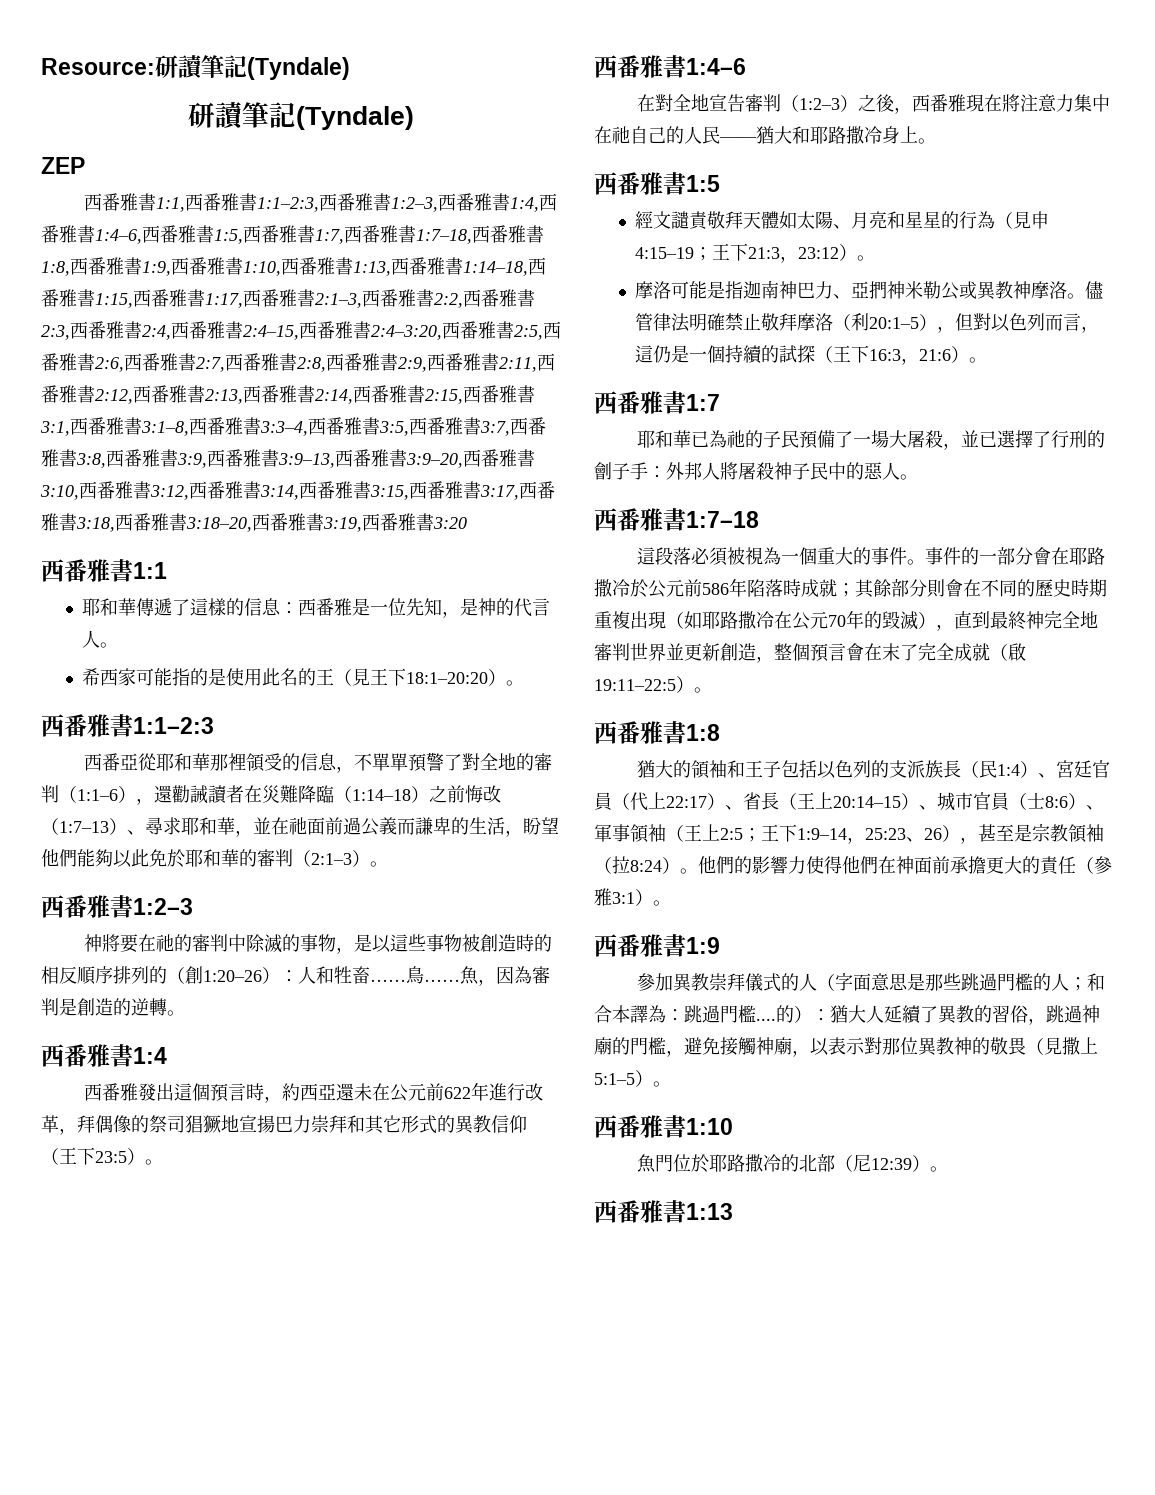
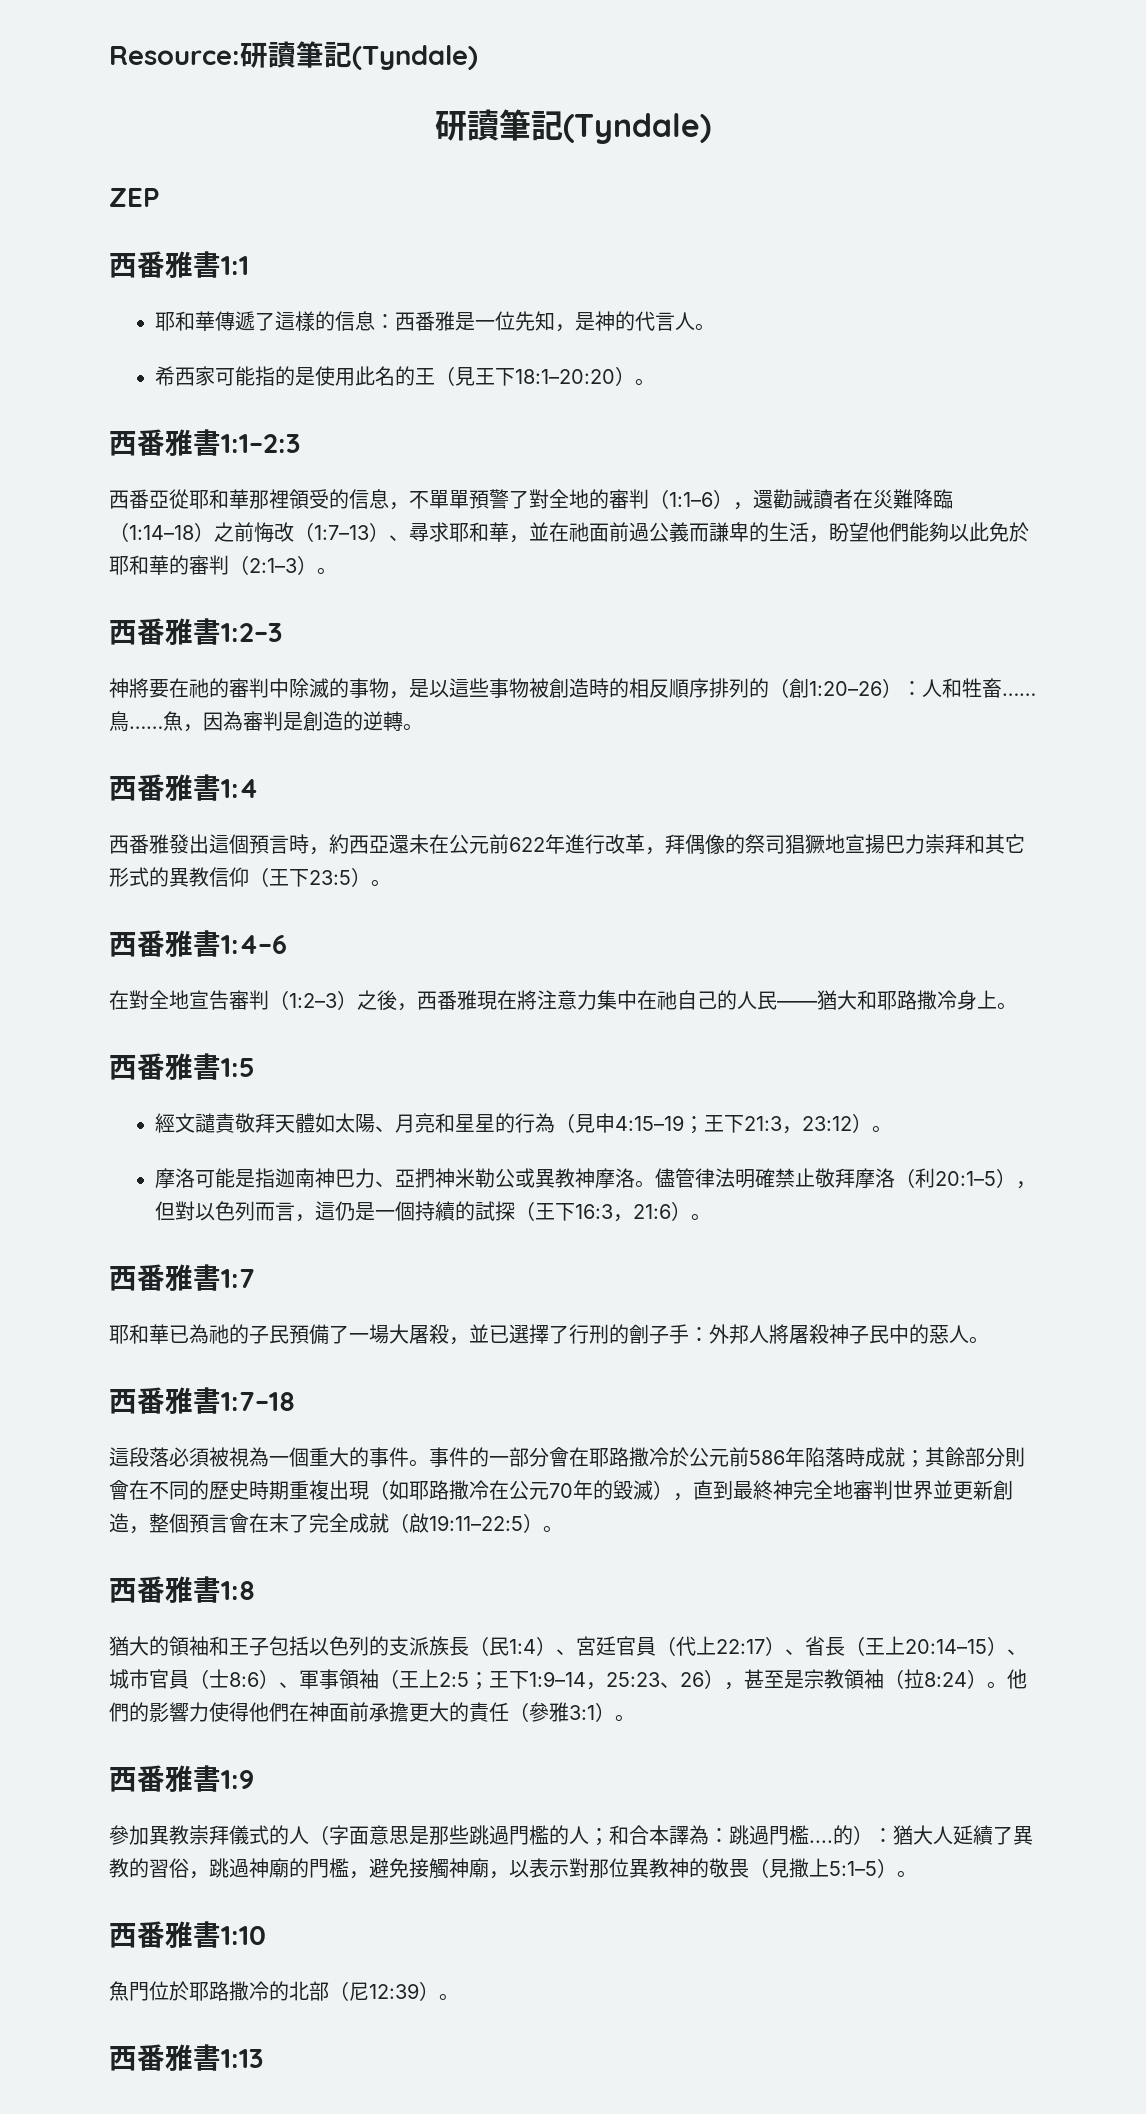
[84,193,558,212] [41,225,544,244] [41,257,546,276] [41,289,535,308] [41,321,561,340] [41,353,555,372] [41,385,535,404] [40,417,546,436] [41,449,535,468] [40,481,555,500] [41,513,467,532] // 西番雅書1:1,西番雅書1:1–2:3,西番雅書1:2–3,西番雅書1:4,西番雅書1:4–6,西番雅書1:5,西番雅書1:7,西番雅書1:7–18,西番雅書1:8,西番雅書1:9,西番雅書1:10,西番雅書1:13,西番雅書1:14–18,西番雅書1:15,西番雅書1:17,西番雅書2:1–3,西番雅書2:2,西番雅書2:3,西番雅書2:4,西番雅書2:4–15,西番雅書2:4–3:20,西番雅書2:5,西番雅書2:6,西番雅書2:7,西番雅書2:8,西番雅書2:9,西番雅書2:11,西番雅書2:12,西番雅書2:13,西番雅書2:14,西番雅書2:15,西番雅書3:1,西番雅書3:1–8,西番雅書3:3–4,西番雅書3:5,西番雅書3:7,西番雅書3:8,西番雅書3:9,西番雅書3:9–13,西番雅書3:9–20,西番雅書3:10,西番雅書3:12,西番雅書3:14,西番雅書3:15,西番雅書3:17,西番雅書3:18,西番雅書3:18–20,西番雅書3:19,西番雅書3:20 -> (160, 197) none

